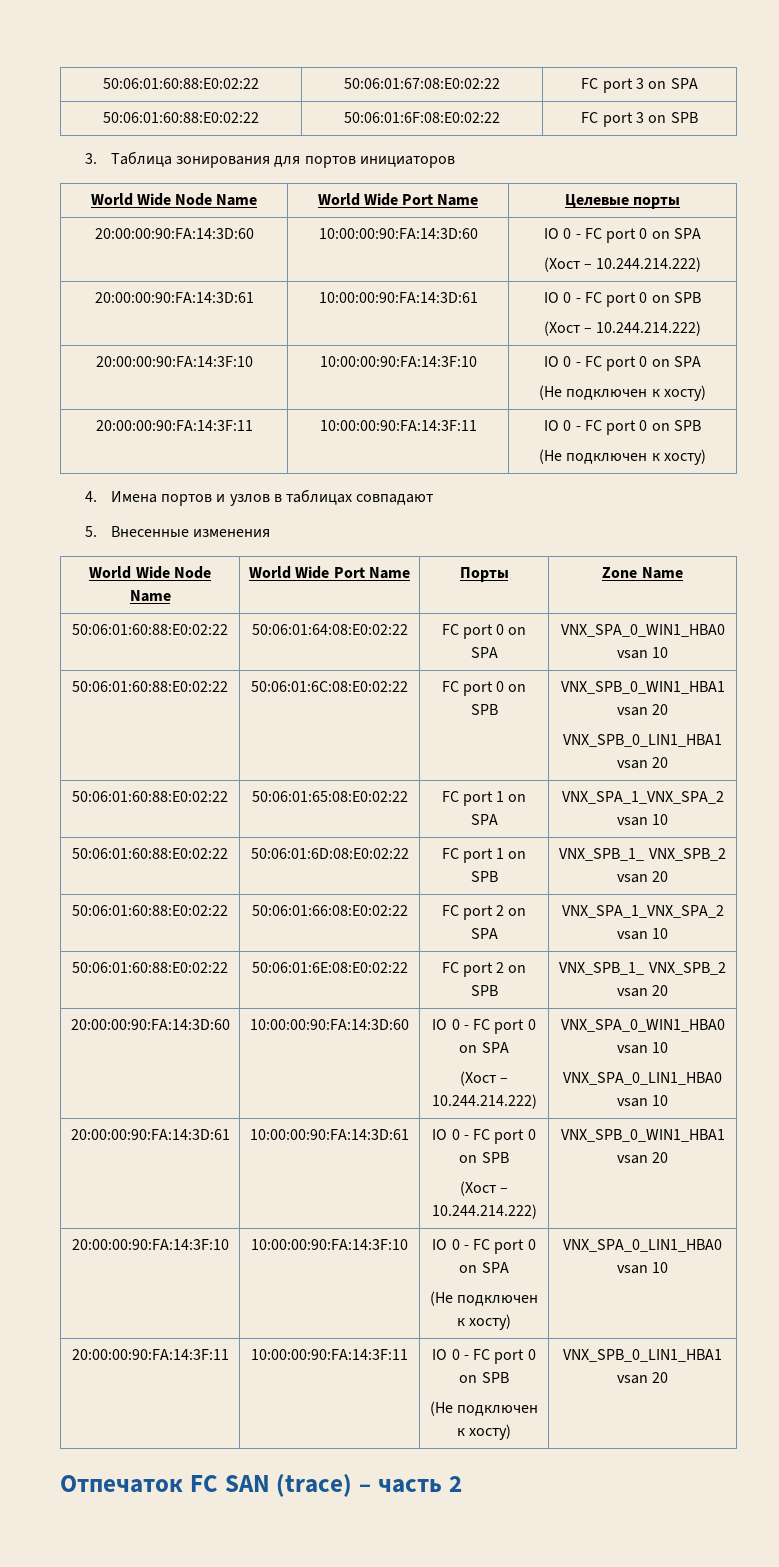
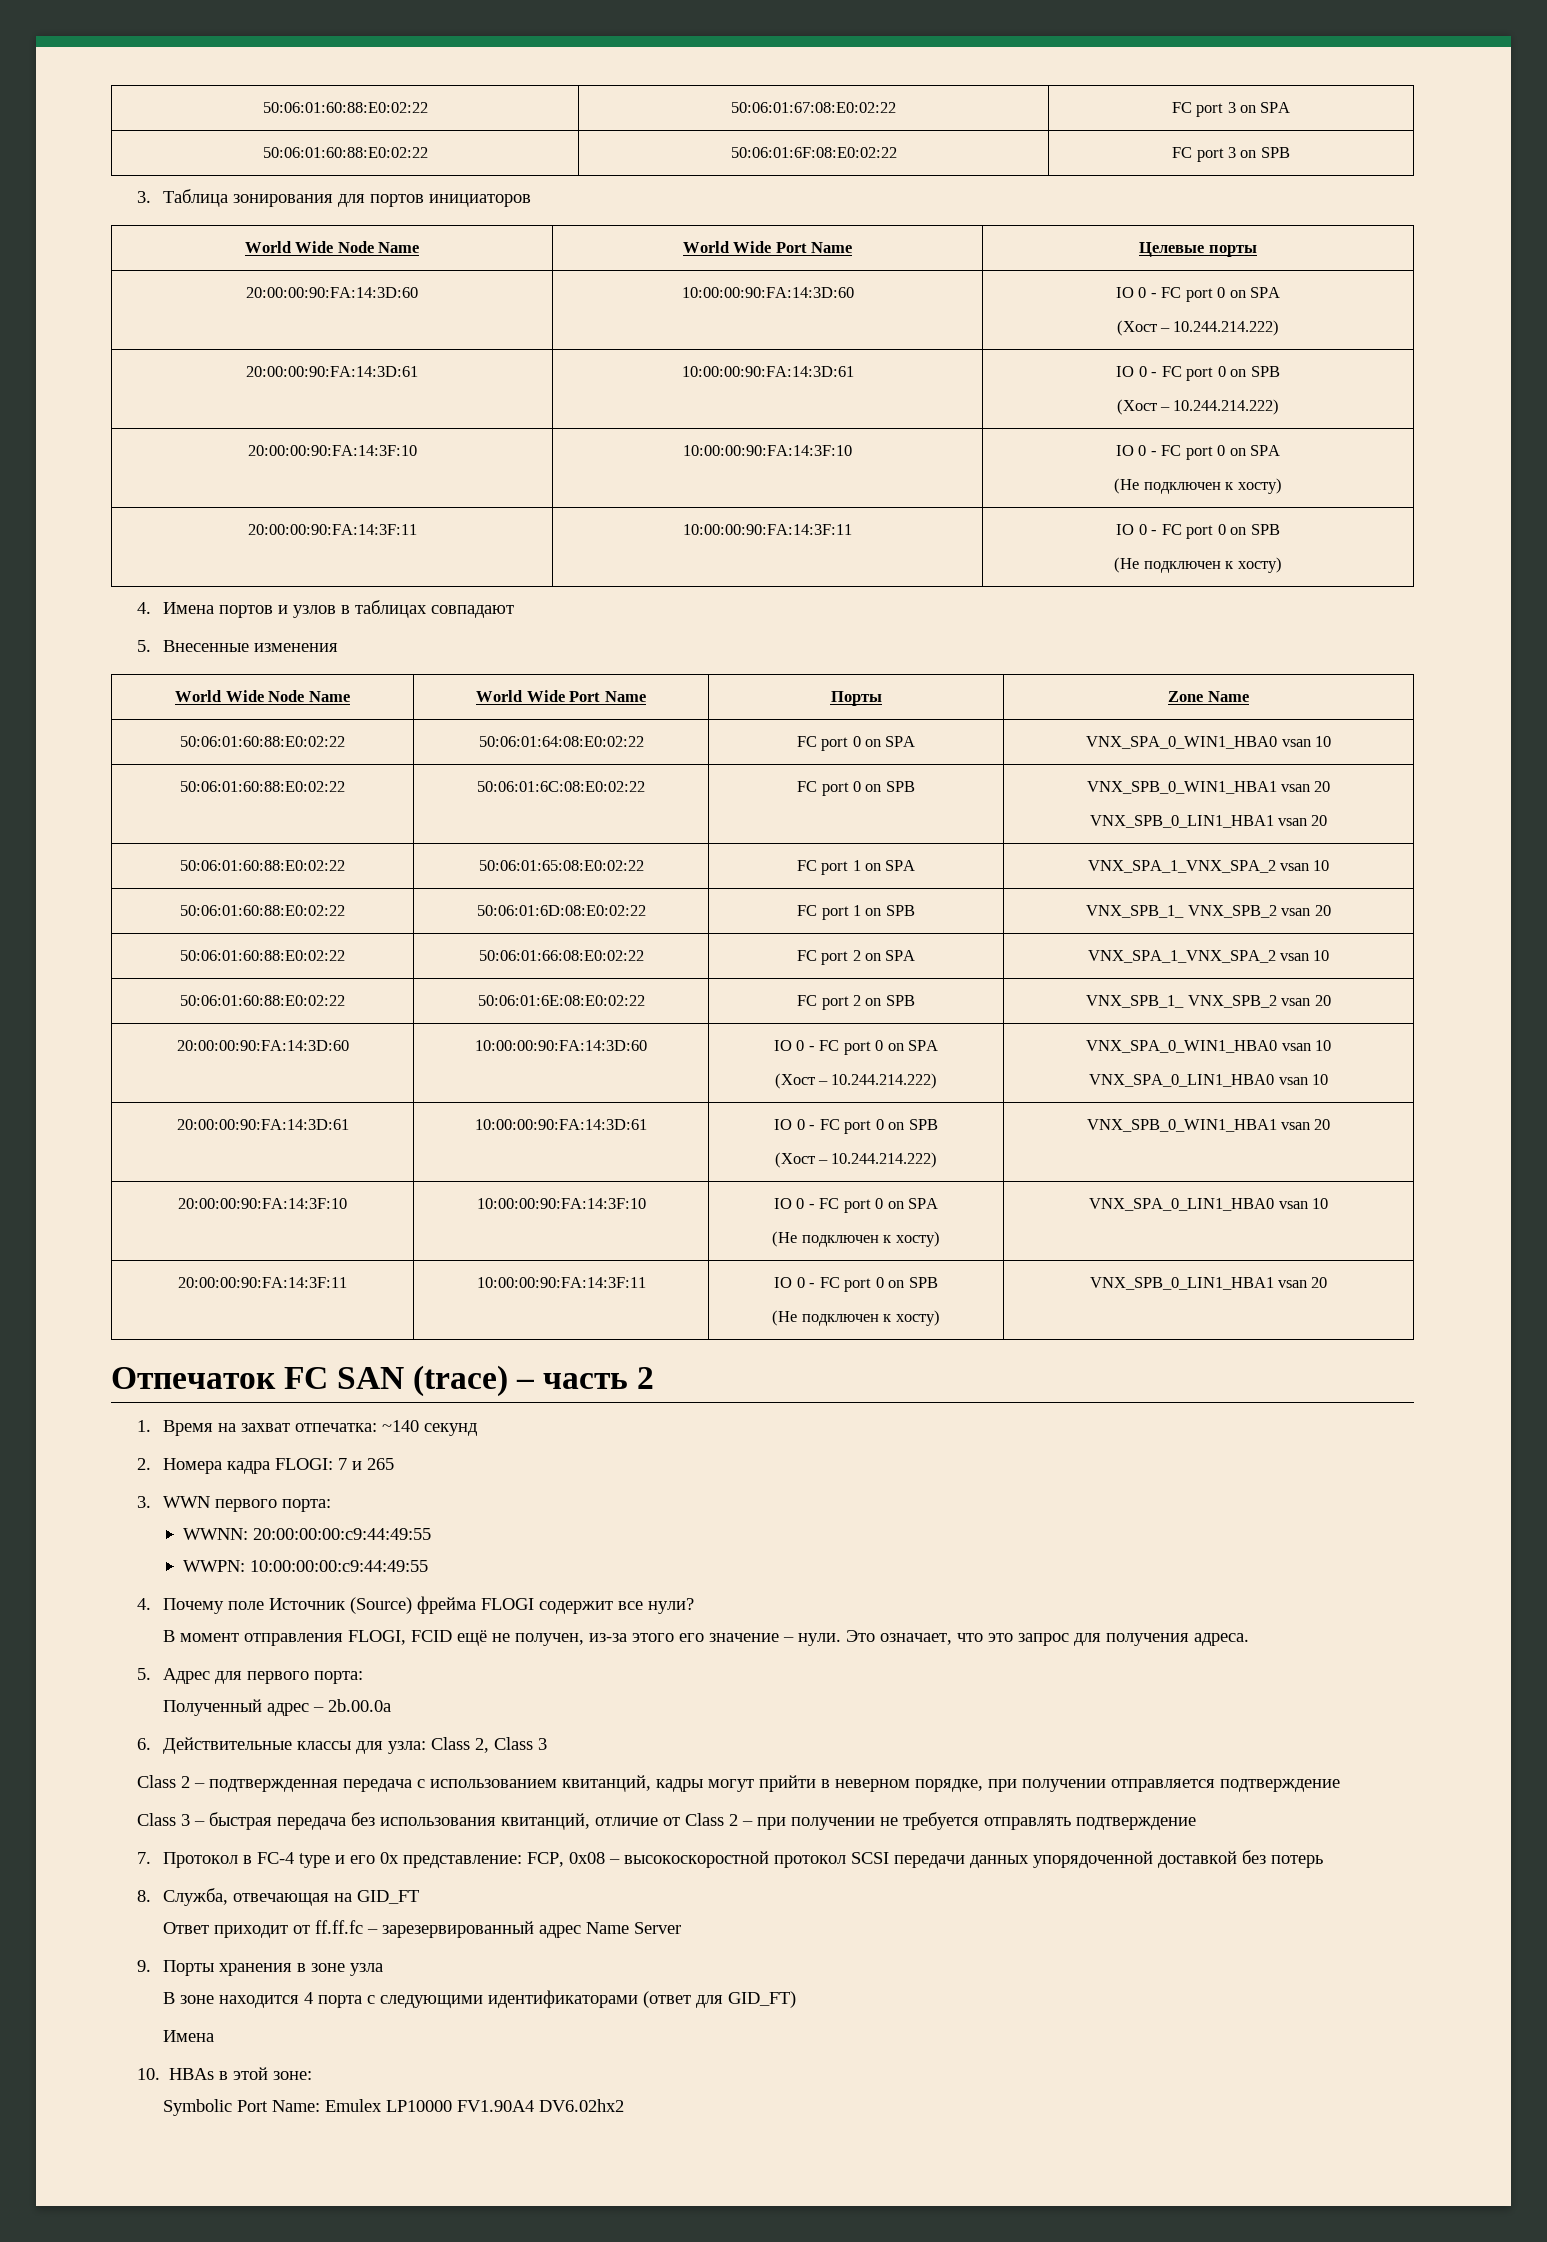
(462, 1484) none -> [136,1420,477,1436] [136,1458,394,1474] [136,1496,331,1512] [183,1528,432,1540] [183,1560,429,1572] [136,1596,694,1614] [162,1630,1249,1646] [136,1668,363,1684] [162,1699,391,1716] [136,1737,547,1754] [136,1775,1340,1792] [136,1812,1196,1830] [136,1850,1323,1868] [136,1888,419,1906] [162,1920,681,1938] [136,1960,383,1976] [162,1990,796,2008] [162,2030,214,2042] [136,2067,313,2080] [162,2099,624,2116] // 1. Время на захват отпечатка: ~140 секунд // 2. Номера кадра FLOGI: 7 и 265 // 3. WWN первого порта: // WWNN: 20:00:00:00:c9:44:49:55 // WWPN: 10:00:00:00:c9:44:49:55 // 4. Почему поле Источник (Source) фрейма FLOGI содержит все нули? // В момент отправления FLOGI, FCID ещё не получен, из-за этого его значение – нули. Это означает, что это запрос для получения адреса. // 5. Адрес для первого порта: // Полученный адрес – 2b.00.0a // 6. Действительные классы для узла: Class 2, Class 3 // Class 2 – подтвержденная передача с использованием квитанций, кадры могут прийти в неверном порядке, при получении отправляется подтверждение // Class 3 – быстрая передача без использования квитанций, отличие от Class 2 – при получении не требуется отправлять подтверждение // 7. Протокол в FC-4 type и его 0x представление: FCP, 0x08 – высокоскоростной протокол SCSI передачи данных упорядоченной доставкой без потерь // 8. Служба, отвечающая на GID_FT // Ответ приходит от ff.ff.fc – зарезервированный адрес Name Server // 9. Порты хранения в зоне узла // В зоне находится 4 порта с следующими идентификаторами (ответ для GID_FT) // Имена // 10. HBAs в этой зоне: // Symbolic Port Name: Emulex LP10000 FV1.90A4 DV6.02hx2

